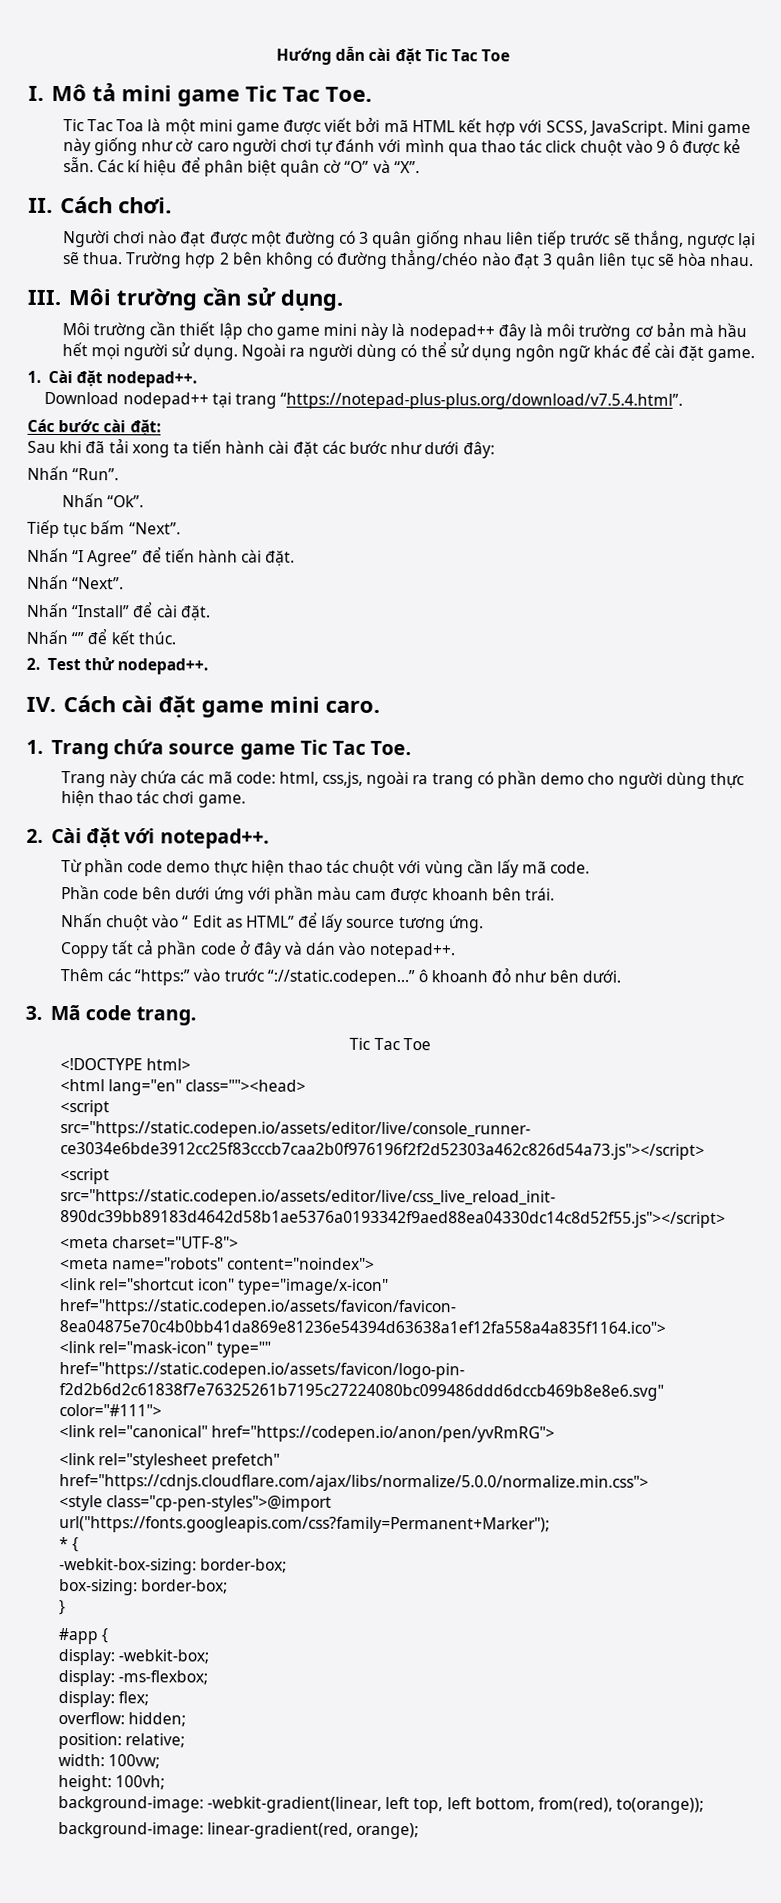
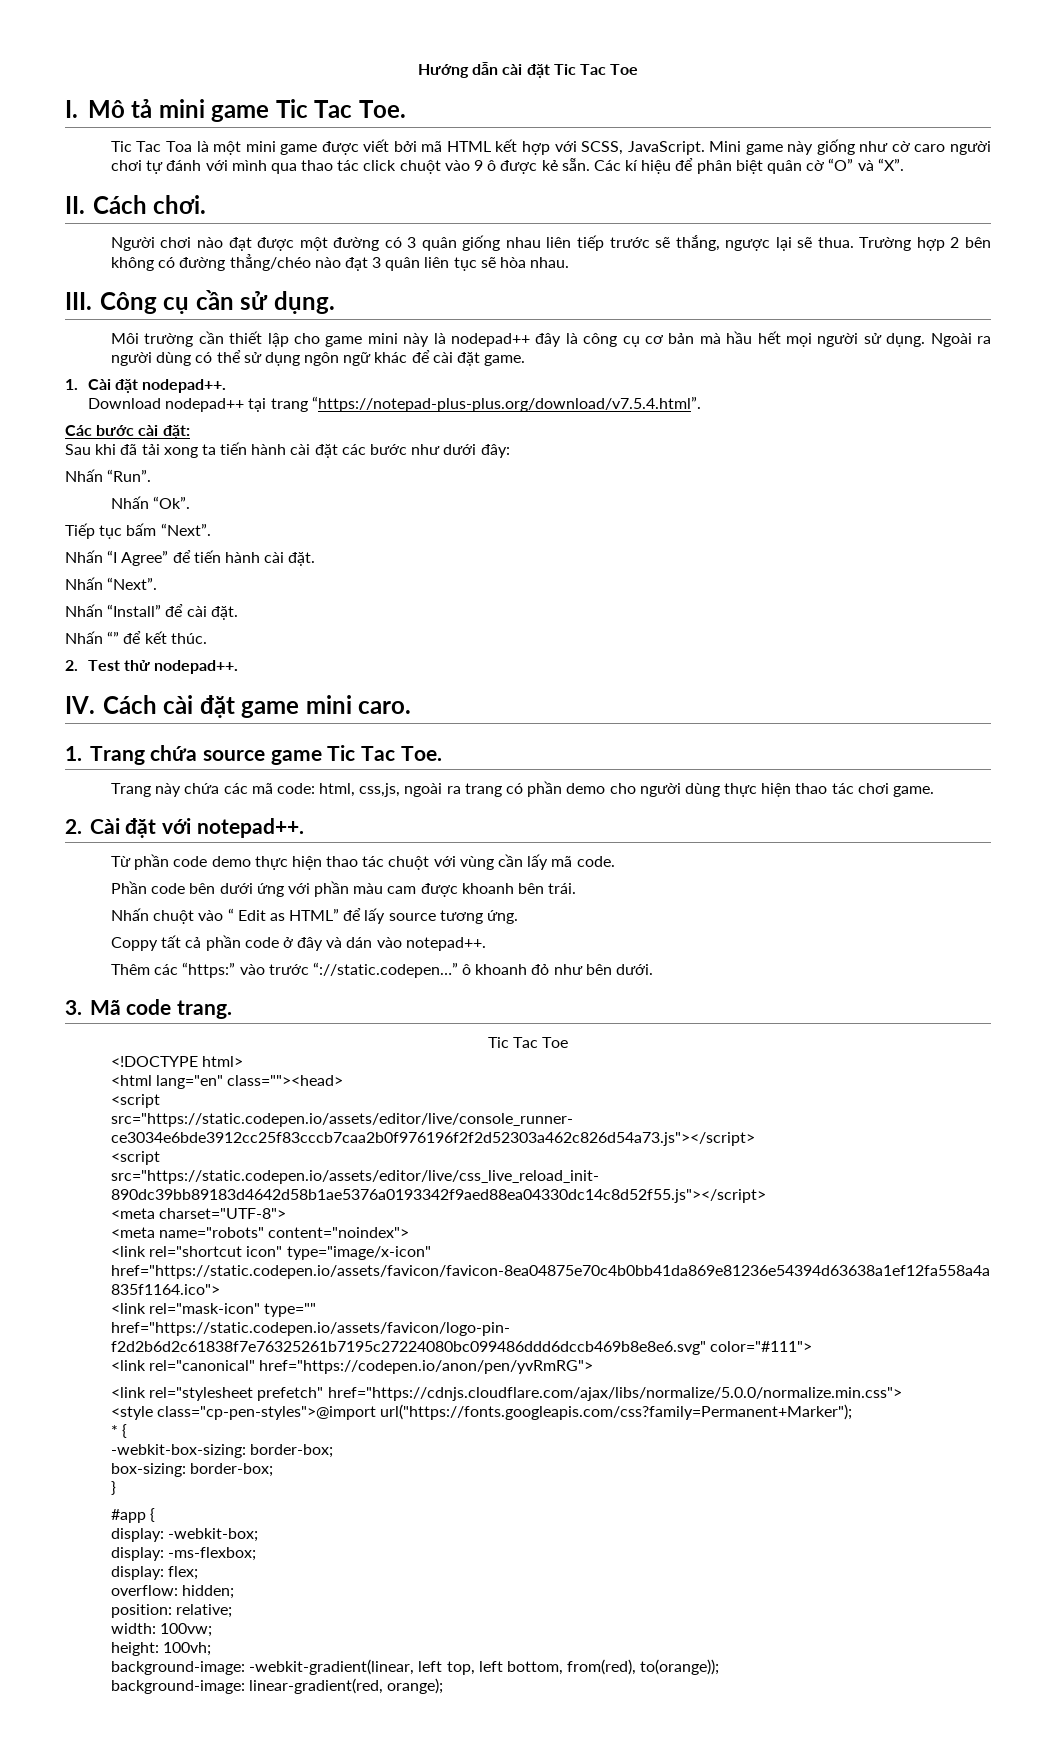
[67,288,197,311] Môi trường -> [99,292,190,314] Công cụ
[546,323,632,341] môi trường -> [583,333,640,347] công cụ

